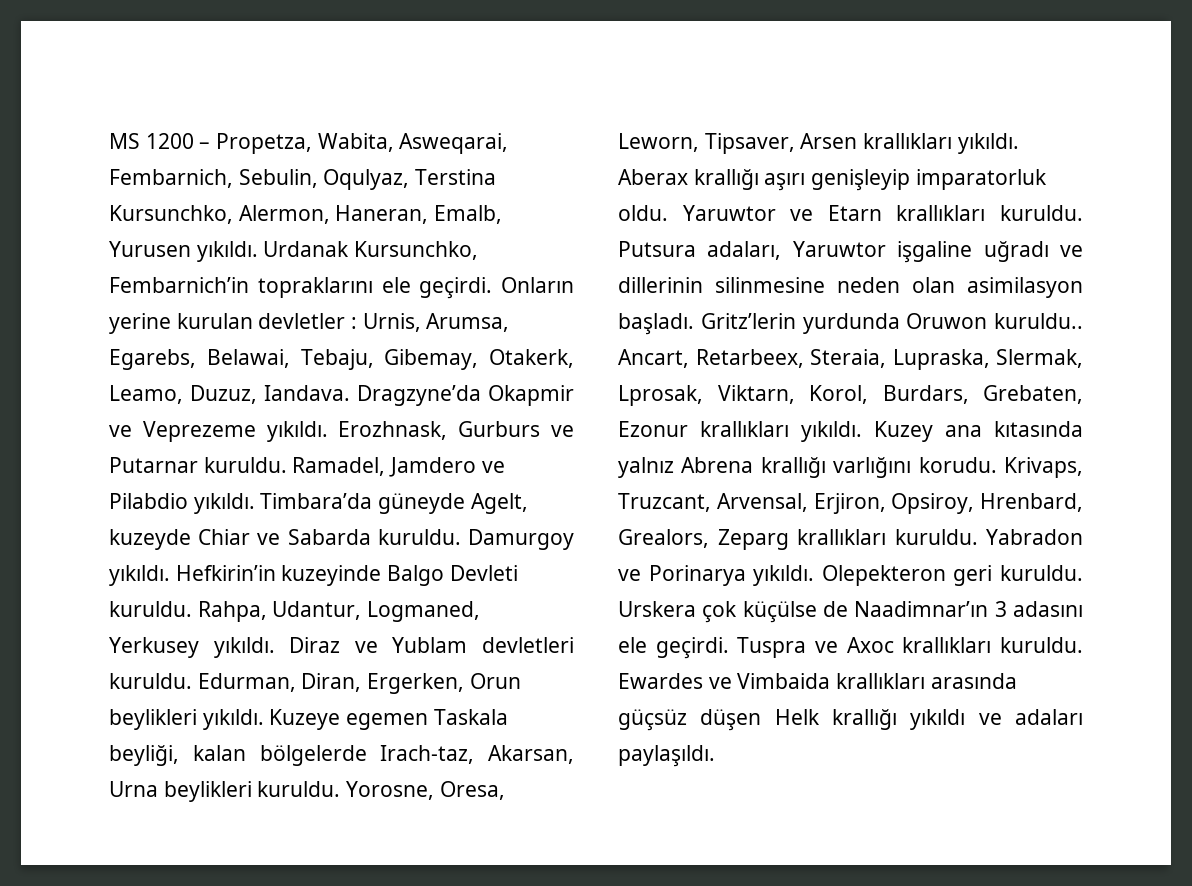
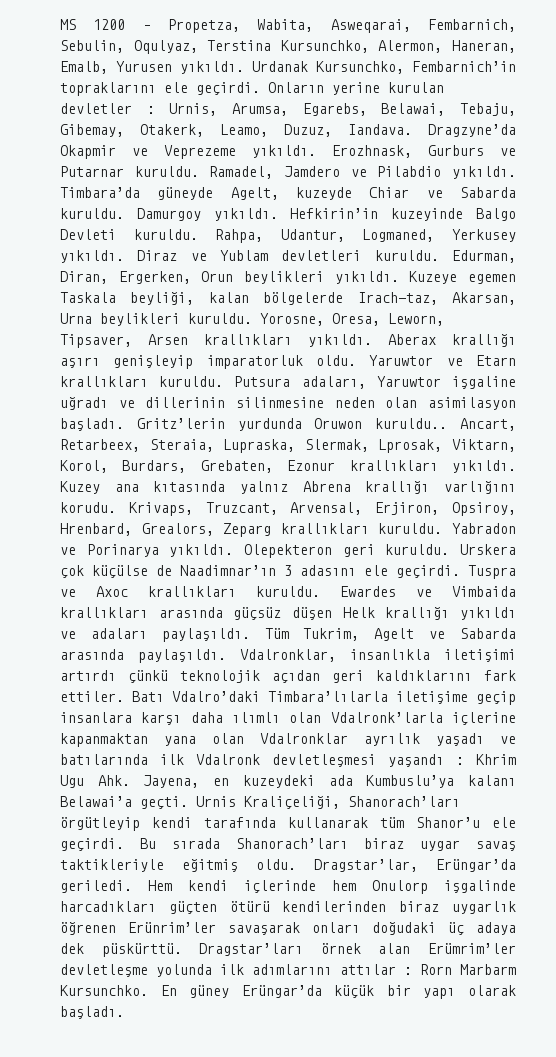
(715, 756) none -> [264,628,516,641] [60,649,516,663] [60,670,516,683] [60,691,516,705] [60,712,516,725] [60,733,516,747] [60,754,516,767] [60,775,516,788] [60,796,460,809] [60,817,516,831] [60,838,516,851] [60,859,516,872] [60,880,516,894] [60,901,516,914] [60,922,516,935] [60,943,516,957] [60,964,516,977] [60,985,516,999] [60,1006,124,1019] Tüm Tukrim, Agelt ve Sabarda arasında paylaşıldı. Vdalronklar, insanlıkla iletişimi artırdı çünkü teknolojik açıdan geri kaldıklarını fark ettiler. Batı Vdalro’daki Timbara’lılarla iletişime geçip insanlara karşı daha ılımlı olan Vdalronk’larla içlerine kapanmaktan yana olan Vdalronklar ayrılık yaşadı ve batılarında ilk Vdalronk devletleşmesi yaşandı : Khrim Ugu Ahk. Jayena, en kuzeydeki ada Kumbuslu’ya kalanı Belawai’a geçti. Urnis Kraliçeliği, Shanorach’ları örgütleyip kendi tarafında kullanarak tüm Shanor’u ele geçirdi. Bu sırada Shanorach’ları biraz uygar savaş taktikleriyle eğitmiş oldu. Dragstar’lar, Erüngar’da geriledi. Hem kendi içlerinde hem Onulorp işgalinde harcadıkları güçten ötürü kendilerinden biraz uygarlık öğrenen Erünrim’ler savaşarak onları doğudaki üç adaya dek püskürttü. Dragstar’ları örnek alan Erümrim’ler devletleşme yolunda ilk adımlarını attılar : Rorn Marbarm Kursunchko. En güney Erüngar’da küçük bir yapı olarak başladı.

